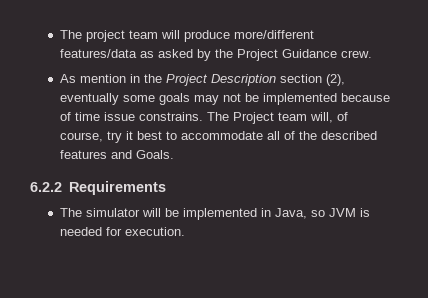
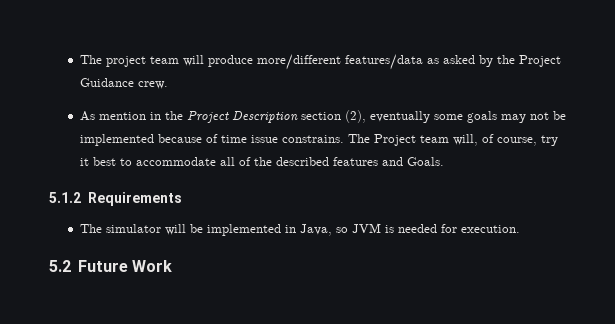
[30,182,62,192] 6.2.2 -> [49,192,81,203] 5.1.2
(185, 231) none -> [49,260,172,272] // 5.2 Future Work

